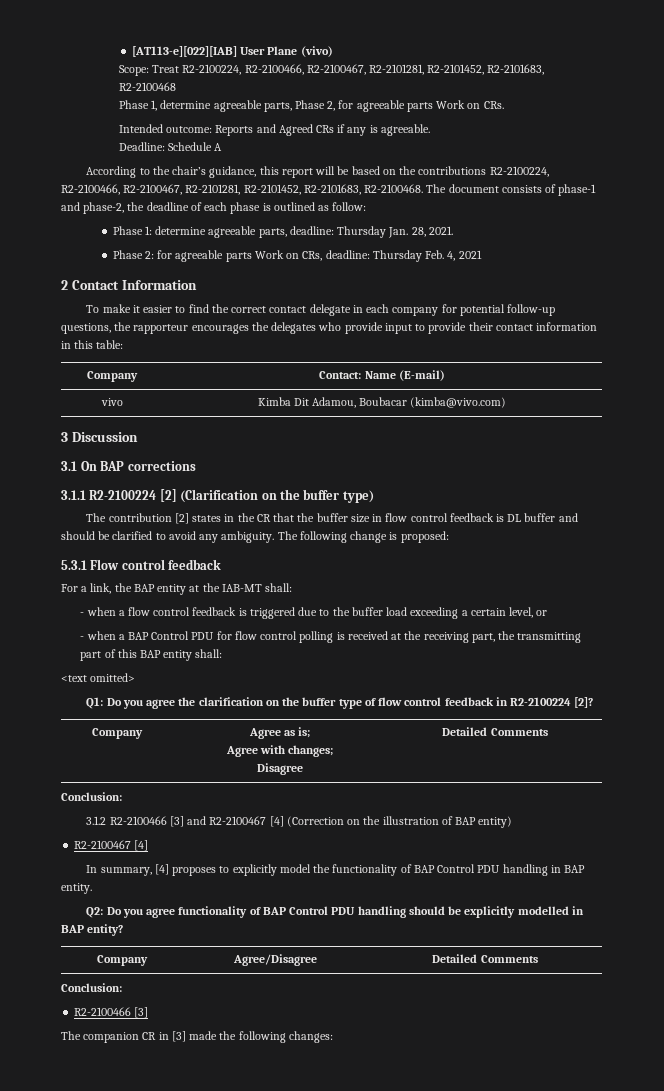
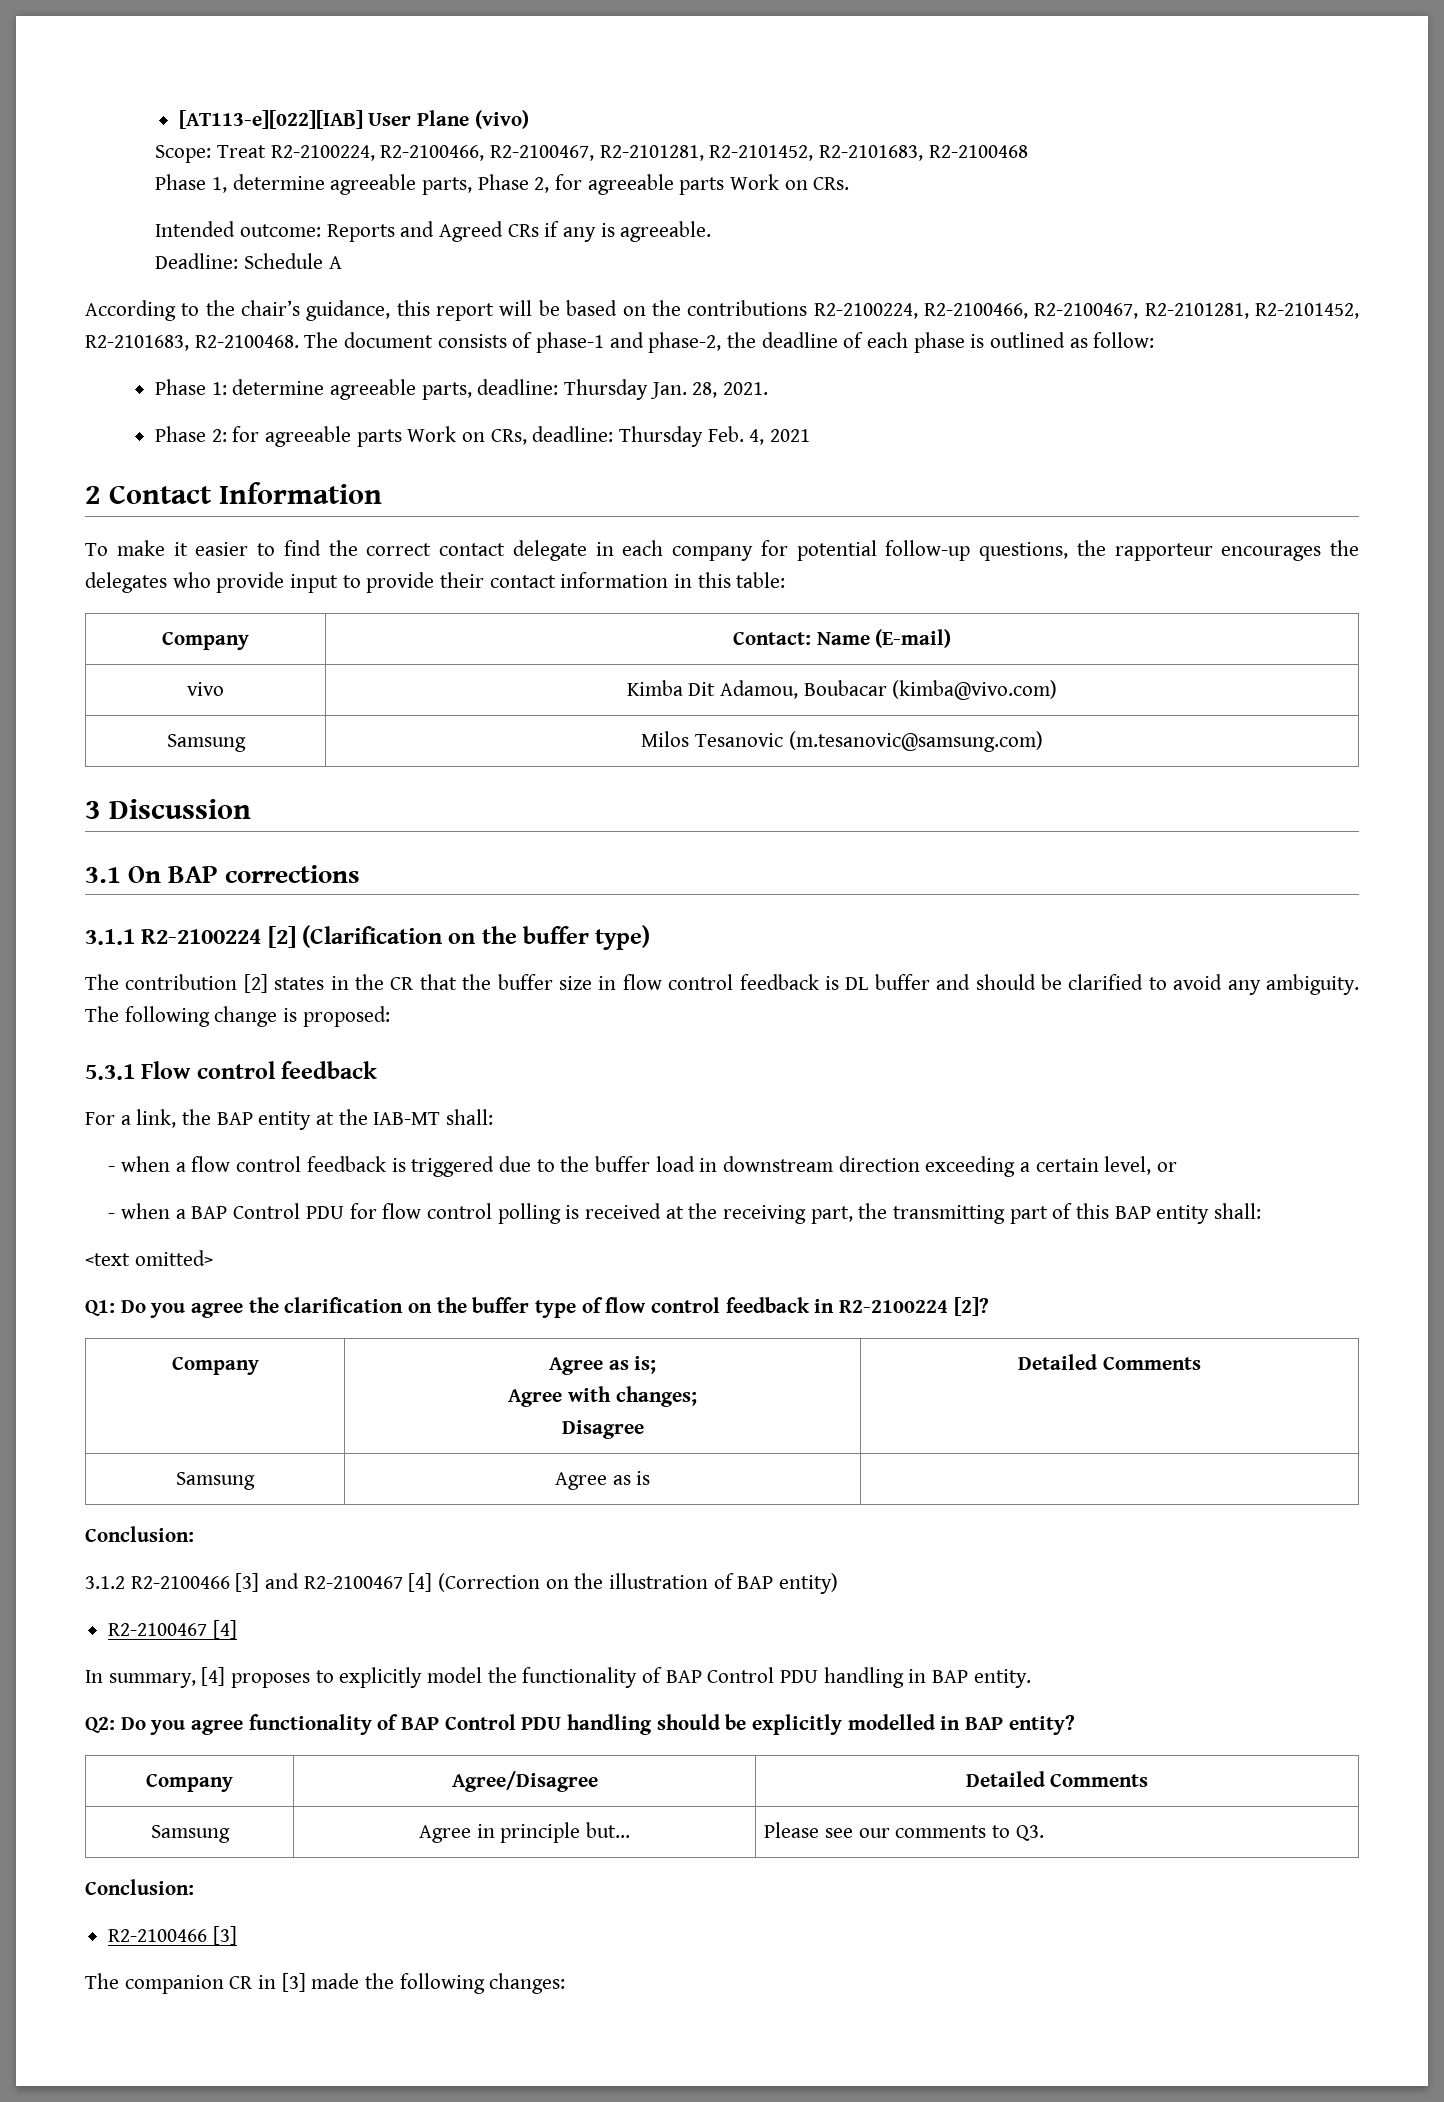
(507, 402) none -> [166,734,246,752] [641,731,1043,752] // Samsung | Milos Tesanovic (m.tesanovic@samsung.com)
(408, 611) none -> [699,1156,920,1172] in downstream direction
(548, 732) none -> [176,1472,255,1490] [554,1471,651,1490] // Samsung | Agree as is |
(538, 959) none -> [150,1825,230,1843] [418,1822,631,1843] [764,1822,1044,1841] // Samsung | Agree in principle but… | Please see our comments to Q3.

